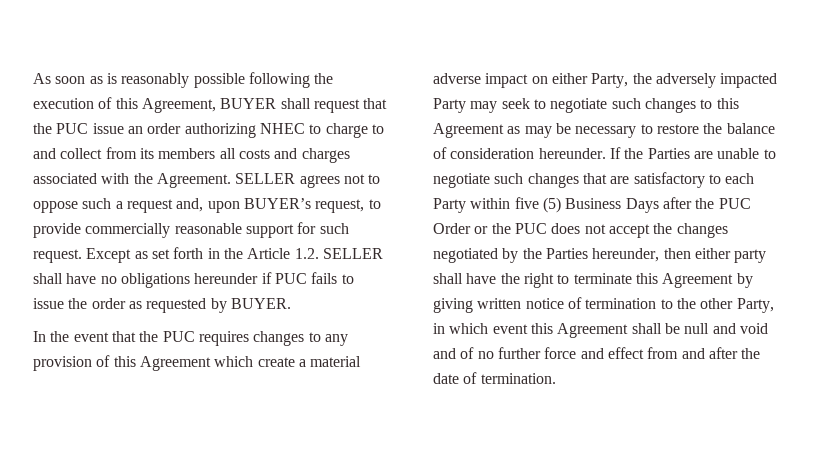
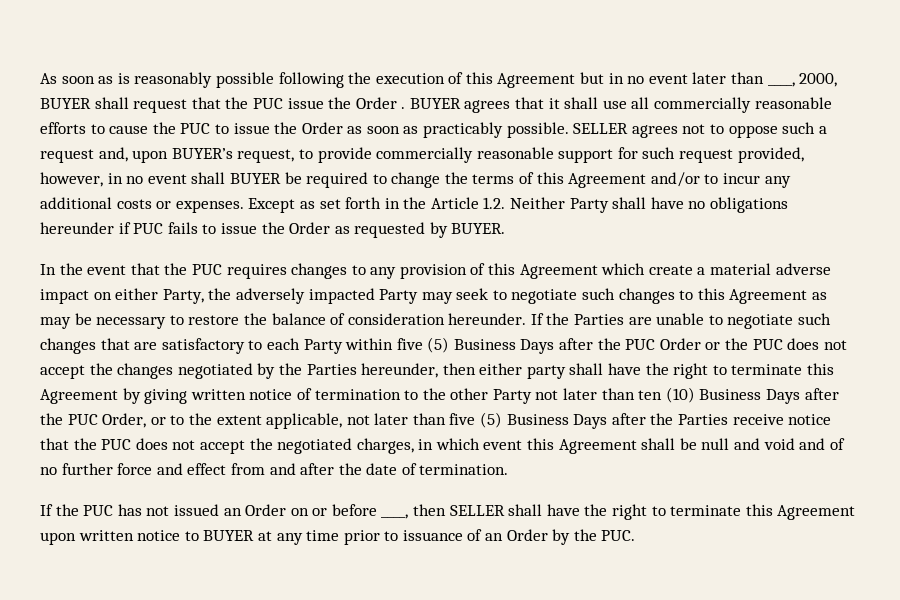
[141,98,216,113] Agreement, -> [497,72,838,88] Agreement but in no event later than ____, 2000,
[127,123,384,138] [33,147,350,163] [33,173,231,188] an order authorizing NHEC to charge to and collect from its members all costs and charges associated with the Agreement. -> [328,97,832,113] [40,122,569,138] the Order . BUYER agrees that it shall use all commercially reasonable efforts to cause the PUC to issue the Order as soon as practicably possible.
[33,249,82,263] request. -> [679,147,804,163] [40,172,791,188] [40,197,244,213] request provided, however, in no event shall BUYER be required to change the terms of this Agreement and/or to incur any additional costs or expenses.
[322,248,383,259] SELLER -> [510,197,609,213] Neither Party
[91,298,126,309] order -> [289,222,331,234] Order
[736,298,774,313] Party, -> [492,387,839,404] [40,412,832,429] [40,438,414,454] Party not later than ten (10) Business Days after the PUC Order, or to the extent applicable, not later than five (5) Business Days after the Parties receive notice that the PUC does not accept the negotiated charges,
(556, 378) none -> [40,504,856,520] [40,529,636,545] // If the PUC has not issued an Order on or before ____, then SELLER shall have the right to terminate this Agreement upon written notice to BUYER at any time prior to issuance of an Order by the PUC.

